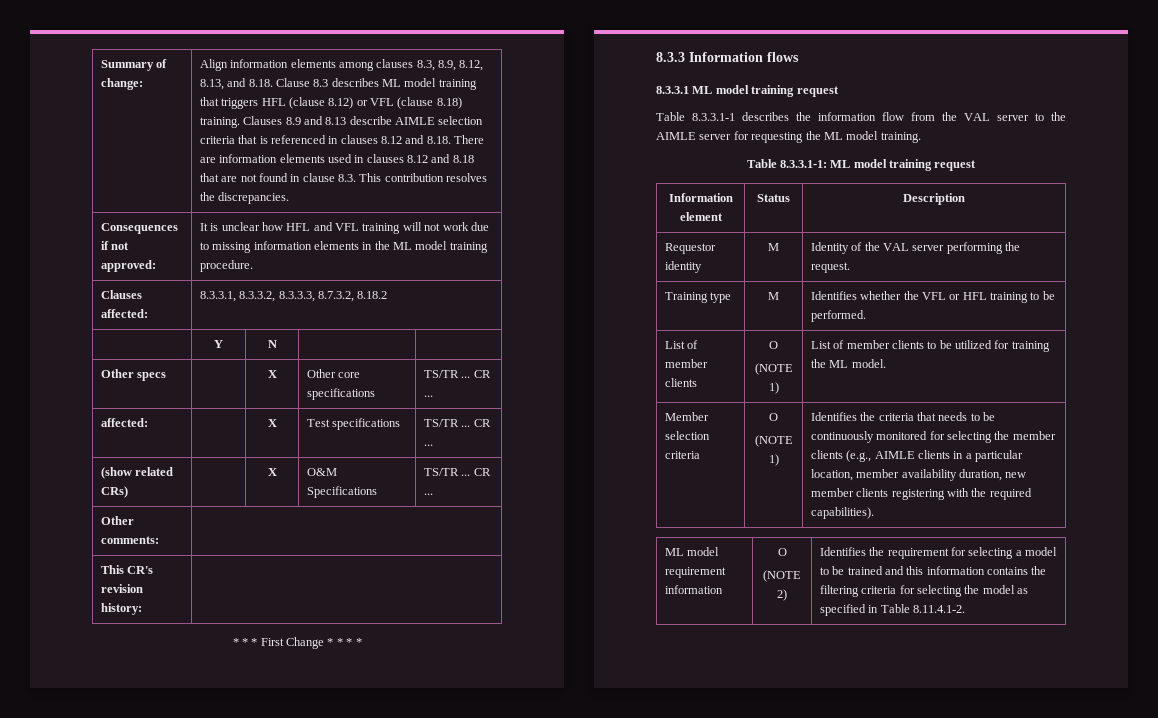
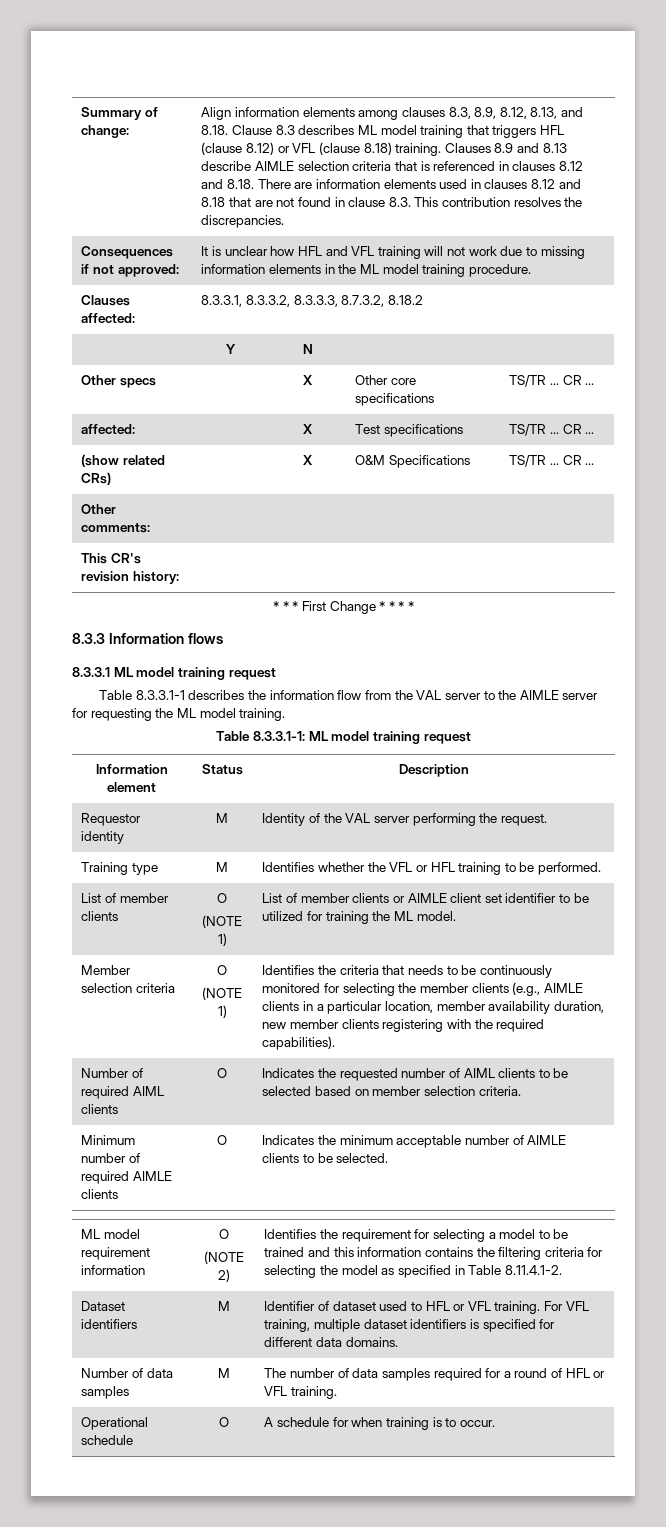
(924, 344) none -> [392,893,557,903] or AIMLE client set identifier
(874, 513) none -> [81,1068,143,1078] [81,1086,164,1099] [81,1104,119,1114] [217,1068,227,1078] [262,1068,569,1081] [262,1086,521,1096] [81,1135,136,1145] [81,1153,140,1163] [81,1171,172,1184] [81,1189,119,1199] [217,1135,227,1145] [262,1135,567,1148] [262,1153,389,1163] // Number of required AIML clients | O | Indicates the requested number of AIML clients to be selected based on member selection criteria. // Minimum number of required AIMLE clients | O | Indicates the minimum acceptable number of AIMLE clients to be selected.
(965, 609) none -> [81,1301,126,1311] [81,1319,138,1329] [218,1301,230,1311] [264,1301,589,1314] [264,1319,556,1332] [264,1337,398,1347] [81,1368,173,1378] [81,1386,130,1399] [218,1368,230,1378] [264,1368,606,1381] [264,1386,337,1399] [81,1417,149,1430] [81,1435,134,1445] [219,1417,229,1427] [264,1417,495,1430] // Dataset identifiers | M | Identifier of dataset used to HFL or VFL training. For VFL training, multiple dataset identifiers is specified for different data domains. // Number of data samples | M | The number of data samples required for a round of HFL or VFL training. // Operational schedule | O | A schedule for when training is to occur.

